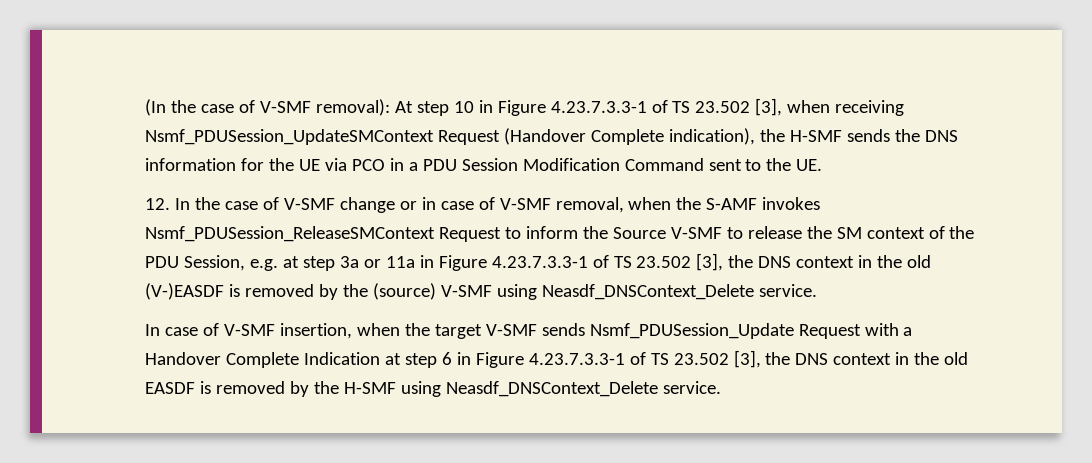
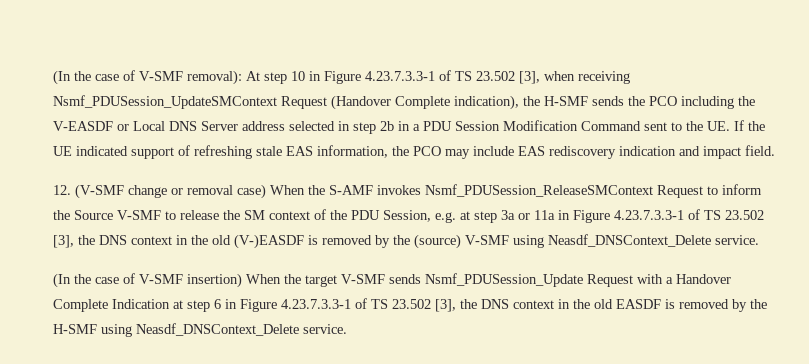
[924,130,958,142] [144,158,385,171] DNS information for the UE via PCO -> [649,96,756,109] [53,121,395,134] PCO including the V-EASDF or Local DNS Server address selected in step 2b
[144,197,672,213] // 12. In the case of V-SMF change or in case of V-SMF removal, when -> [734,120,766,131] [53,145,776,159] [53,184,306,199] If the UE indicated support of refreshing stale EAS information, the PCO may include EAS rediscovery indication and impact field. // 12. (V-SMF change or removal case) When
[144,323,400,339] In case of V-SMF insertion, when -> [53,273,282,288] (In the case of V-SMF insertion) When

